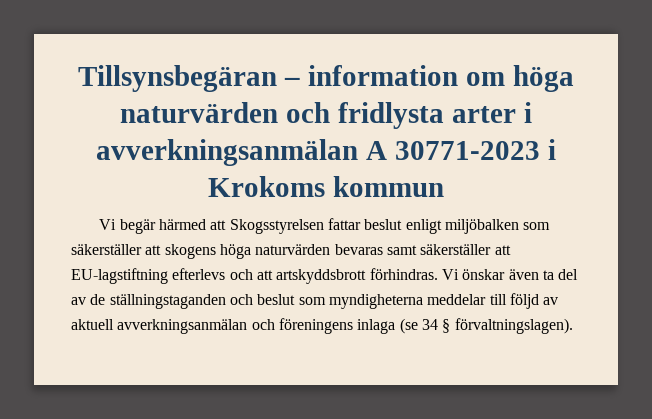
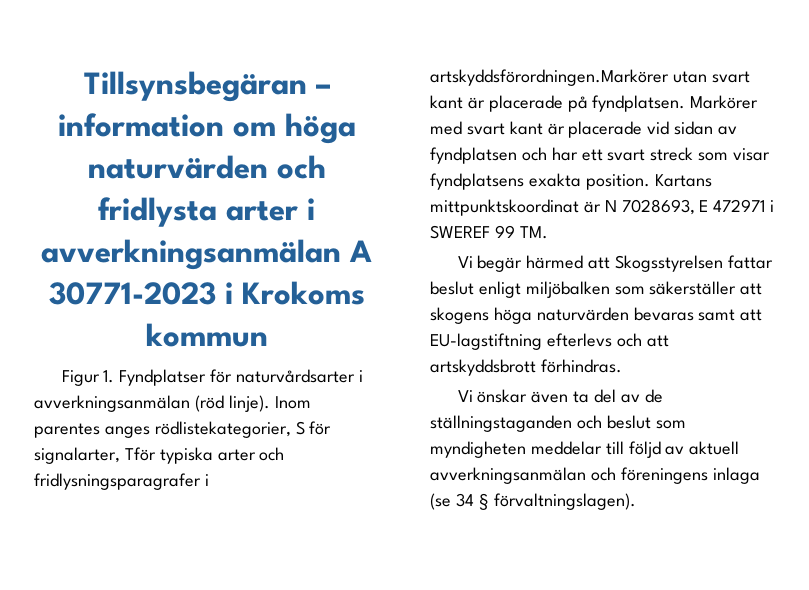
(444, 186) none -> [61,369,363,386] [34,395,311,412] [34,421,332,438] [34,447,285,464] [34,473,209,490] [430,69,750,86] [430,95,759,112] [430,121,738,138] [430,147,771,164] [430,173,712,190] [430,199,775,216] [430,225,548,239] // Figur 1. Fyndplatser för naturvårdsarter i avverkningsanmälan (röd linje). Inom parentes anges rödlistekategorier, S för signalarter, Tför typiska arter och fridlysningsparagrafer i artskyddsförordningen.Markörer utan svart kant är placerade på fyndplatsen. Markörer med svart kant är placerade vid sidan av fyndplatsen och har ett svart streck som visar fyndplatsens exakta position. Kartans mittpunktskoordinat är N 7028693, E 472971 i SWEREF 99 TM.
[420,244,492,255] säkerställer -> (736, 315) none
(438, 274) none -> (622, 366) //
[328,294,423,309] myndigheterna -> [430,441,526,458] myndigheten

